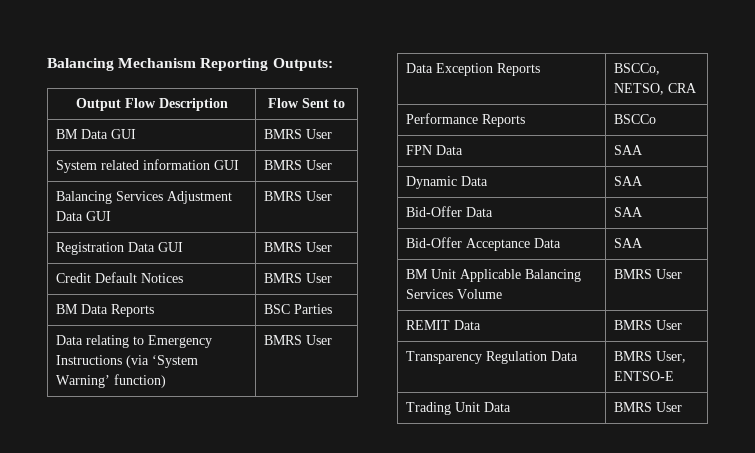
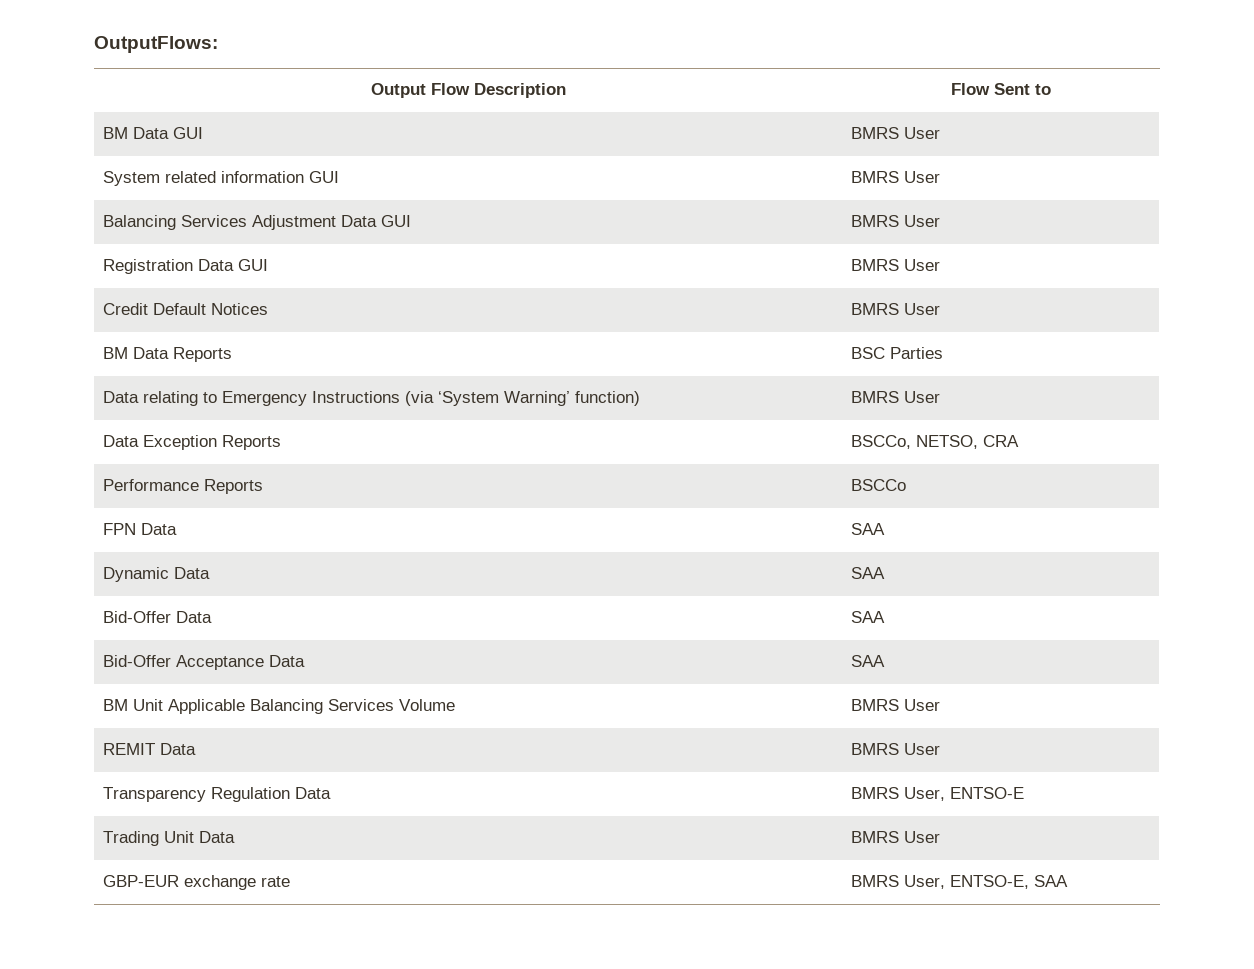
[47,58,333,71] Balancing Mechanism Reporting Outputs: -> [94,36,218,53] OutputFlows:
(682, 407) none -> [102,875,290,890] [850,875,1068,889] // GBP-EUR exchange rate | BMRS User, ENTSO-E, SAA

